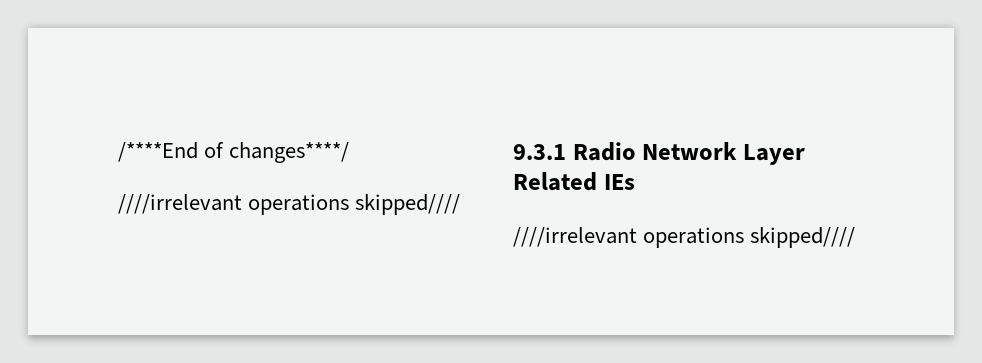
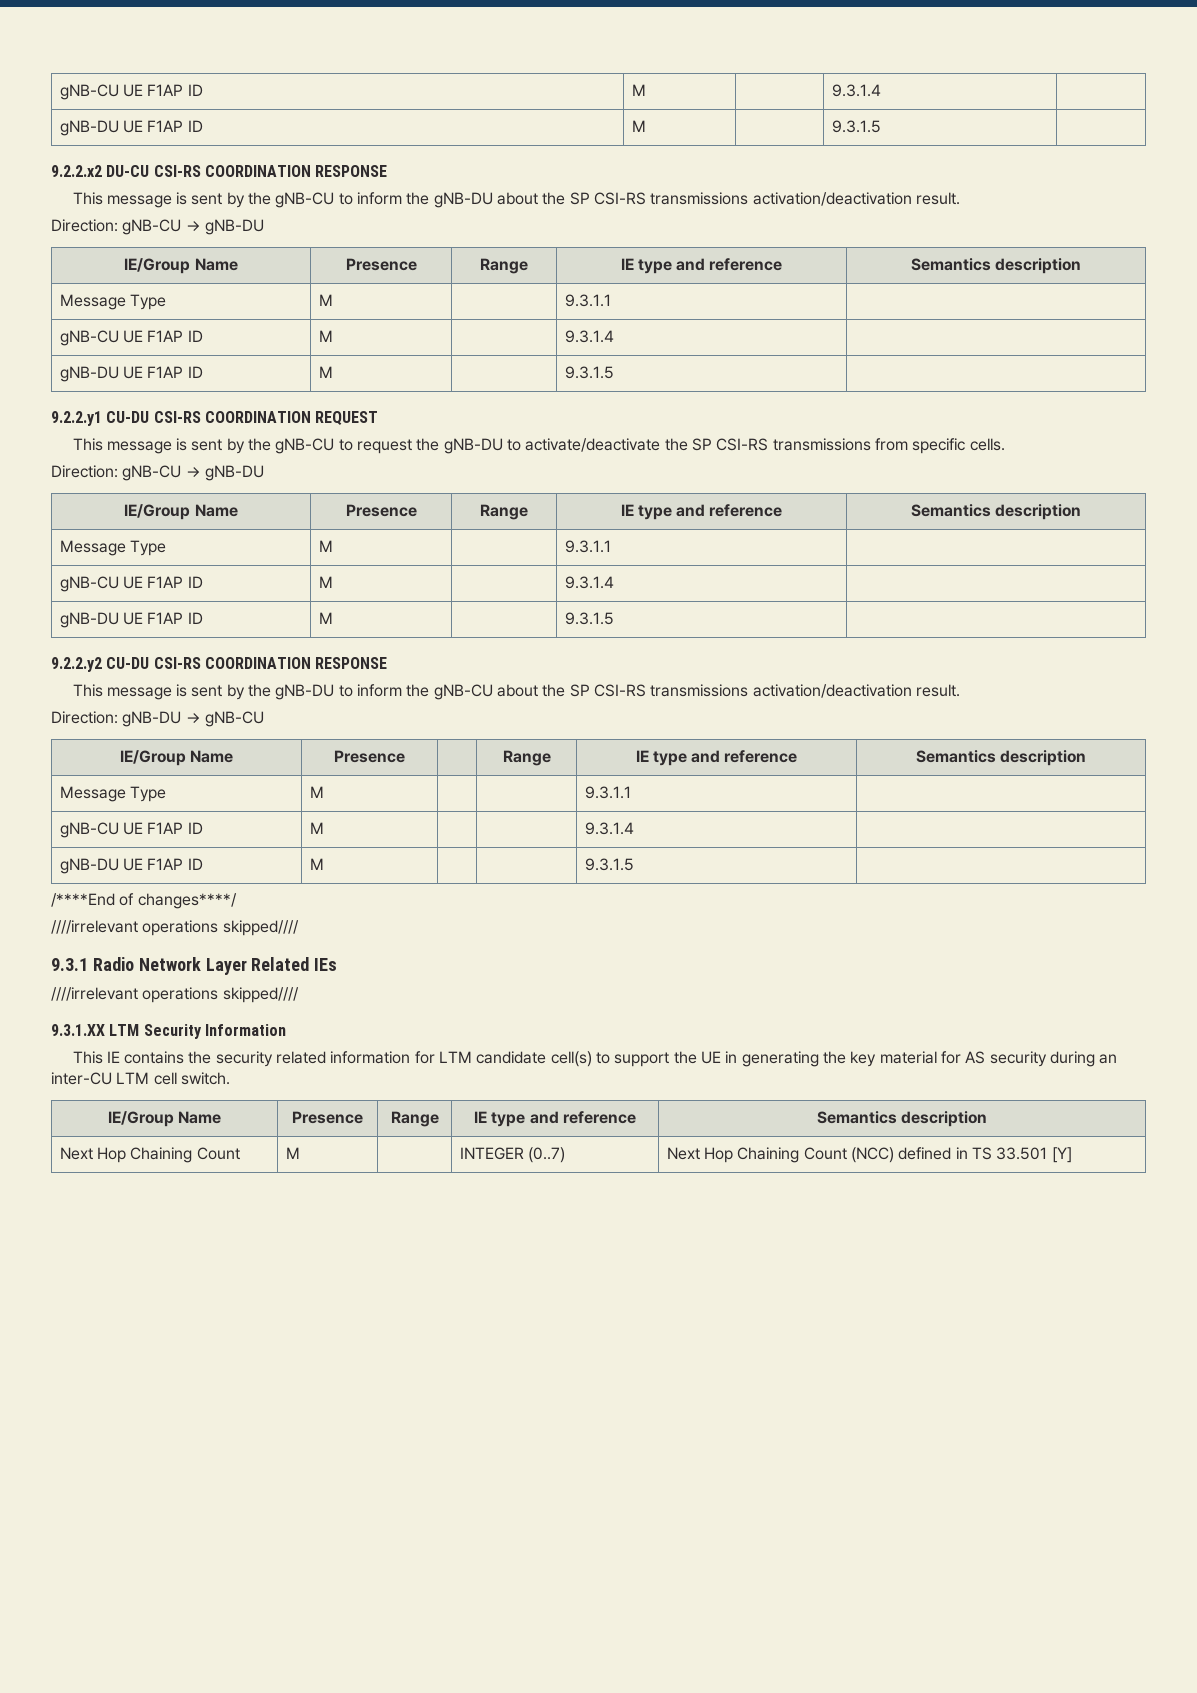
(118, 152) none -> [59,84,203,100] [631,84,646,96] [831,84,881,97] [59,120,203,136] [631,120,646,132] [831,120,881,133] [51,165,388,177] [72,192,960,208] [51,219,264,235] [124,258,238,274] [345,258,417,271] [480,258,528,274] [620,258,783,274] [910,258,1082,274] [59,294,167,310] [318,294,333,306] [564,294,611,307] [59,330,203,346] [318,330,333,342] [564,330,614,343] [59,366,203,382] [318,366,333,378] [564,366,614,379] [51,411,379,426] [72,438,1005,454] [51,465,264,481] [124,504,238,520] [345,504,417,517] [480,504,528,520] [620,504,783,520] [910,504,1082,520] [59,540,167,556] [318,540,333,552] [564,540,611,553] [59,576,203,592] [318,576,333,588] [564,576,614,589] [59,612,203,628] [318,612,333,624] [564,612,614,625] [51,657,388,672] [72,684,960,700] [51,711,264,727] [119,750,234,766] [334,750,405,763] [502,750,551,766] [635,750,798,766] [915,750,1087,766] [59,786,167,802] [309,786,324,798] [584,786,631,799] [59,822,203,838] [309,822,324,834] [584,822,634,835] [59,858,203,874] [309,858,324,870] [584,858,634,871] gNB-CU UE F1AP ID | M | | 9.3.1.4 | // gNB-DU UE F1AP ID | M | | 9.3.1.5 | // 9.2.2.x2 DU-CU CSI-RS COORDINATION RESPONSE // This message is sent by the gNB-CU to inform the gNB-DU about the SP CSI-RS transmissions activation/deactivation result. // Direction: gNB-CU → gNB-DU // IE/Group Name | Presence | Range | IE type and reference | Semantics description // Message Type | M | | 9.3.1.1 | // gNB-CU UE F1AP ID | M | | 9.3.1.4 | // gNB-DU UE F1AP ID | M | | 9.3.1.5 | // 9.2.2.y1 CU-DU CSI-RS COORDINATION REQUEST // This message is sent by the gNB-CU to request the gNB-DU to activate/deactivate the SP CSI-RS transmissions from specific cells. // Direction: gNB-CU → gNB-DU // IE/Group Name | Presence | Range | IE type and reference | Semantics description // Message Type | M | | 9.3.1.1 | // gNB-CU UE F1AP ID | M | | 9.3.1.4 | // gNB-DU UE F1AP ID | M | | 9.3.1.5 | // 9.2.2.y2 CU-DU CSI-RS COORDINATION RESPONSE // This message is sent by the gNB-DU to inform the gNB-CU about the SP CSI-RS transmissions activation/deactivation result. // Direction: gNB-DU → gNB-CU // IE/Group Name | Presence | | Range | IE type and reference | Semantics description // Message Type | M | | | 9.3.1.1 | // gNB-CU UE F1AP ID | M | | | 9.3.1.4 | // gNB-DU UE F1AP ID | M | | | 9.3.1.5 | //
(856, 237) none -> [51,1024,286,1039] [72,1051,1118,1067] [51,1072,230,1085] [107,1111,222,1127] [292,1111,363,1124] [390,1111,439,1127] [474,1111,636,1127] [816,1111,988,1127] [59,1147,240,1163] [285,1147,300,1159] [459,1147,566,1163] [666,1147,1072,1163] // 9.3.1.XX LTM Security Information // This IE contains the security related information for LTM candidate cell(s) to support the UE in generating the key material for AS security during an inter-CU LTM cell switch. // IE/Group Name | Presence | Range | IE type and reference | Semantics description // Next Hop Chaining Count | M | | INTEGER (0..7) | Next Hop Chaining Count (NCC) defined in TS 33.501 [Y]

